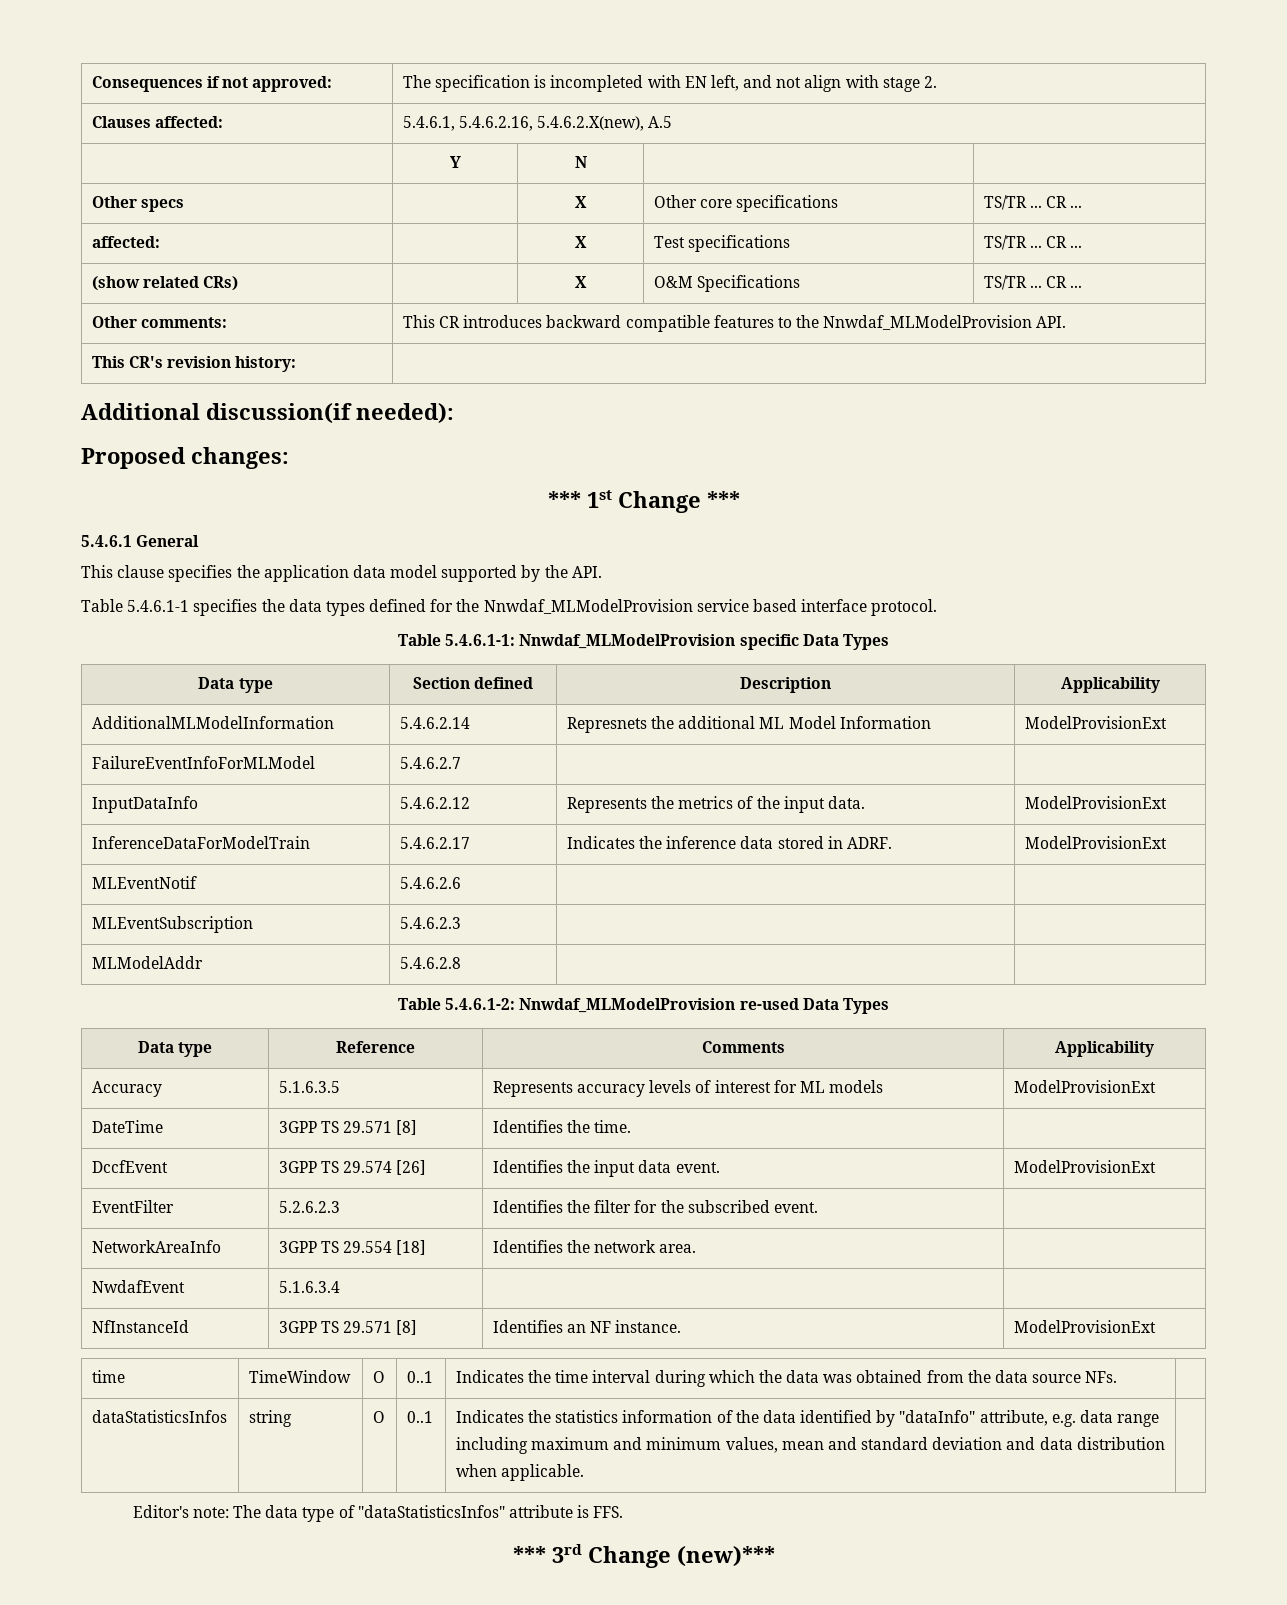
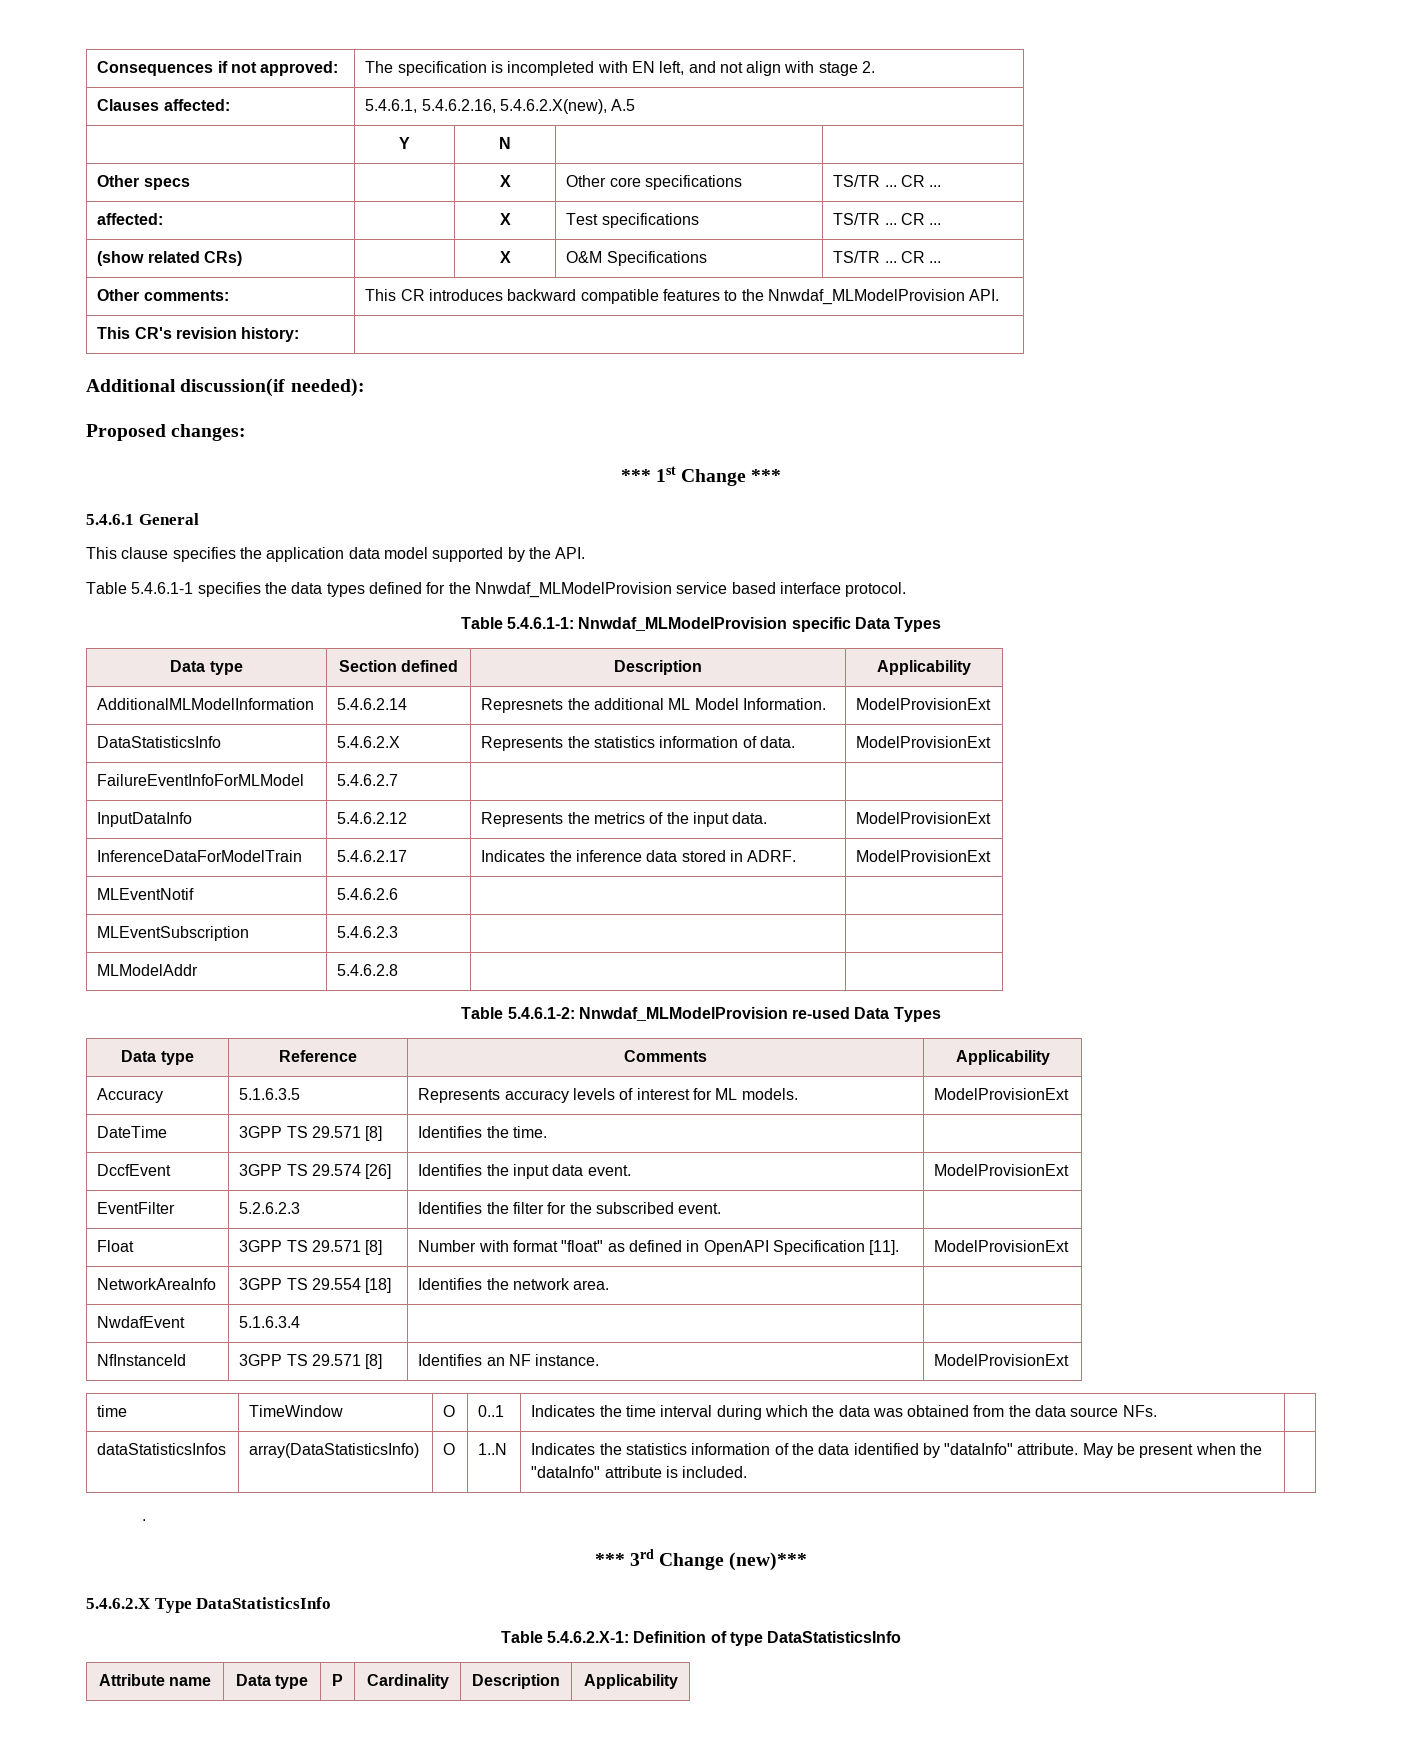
[839,716,931,729] Information -> [742,698,826,710] [856,698,992,710] [97,736,222,748] [337,736,401,748] [481,736,795,751] Information. | ModelProvisionExt // DataStatisticsInfo | 5.4.6.2.X | Represents the statistics information of data.
[829,1080,884,1093] models -> [741,1088,798,1100] models.
(818, 1207) none -> [97,1240,135,1252] [239,1240,383,1255] [418,1240,900,1255] [934,1240,1070,1252] // Float | 3GPP TS 29.571 [8] | Number with format "float" as defined in OpenAPI Specification [11]. | ModelProvisionExt
[248,1410,292,1427] [372,1411,385,1423] [406,1411,433,1423] string | O | 0..1 -> [249,1443,420,1458] [443,1443,456,1455] [478,1443,508,1455] array(DataStatisticsInfo) | O | 1..N
[979,1410,1160,1427] [455,1437,1165,1454] [455,1464,585,1481] [132,1505,624,1522] [512,1544,775,1568] attribute, e.g. data range including maximum and minimum values, mean and standard deviation and data distribution when applicable. | // Editor's note: The data type of "dataStatisticsInfos" attribute is FFS. // *** 3rd Change (new)*** -> [1017,1443,1263,1458] [531,1466,748,1478] [141,1519,146,1521] [594,1549,808,1571] [86,1597,332,1613] [500,1631,902,1646] [98,1674,212,1686] [235,1674,309,1689] [332,1674,343,1686] [366,1674,449,1689] [472,1674,560,1689] [583,1674,678,1689] attribute. May be present when the "dataInfo" attribute is included. | // . // *** 3rd Change (new)*** // 5.4.6.2.X Type DataStatisticsInfo // Table 5.4.6.2.X-1: Definition of type DataStatisticsInfo // Attribute name | Data type | P | Cardinality | Description | Applicability

